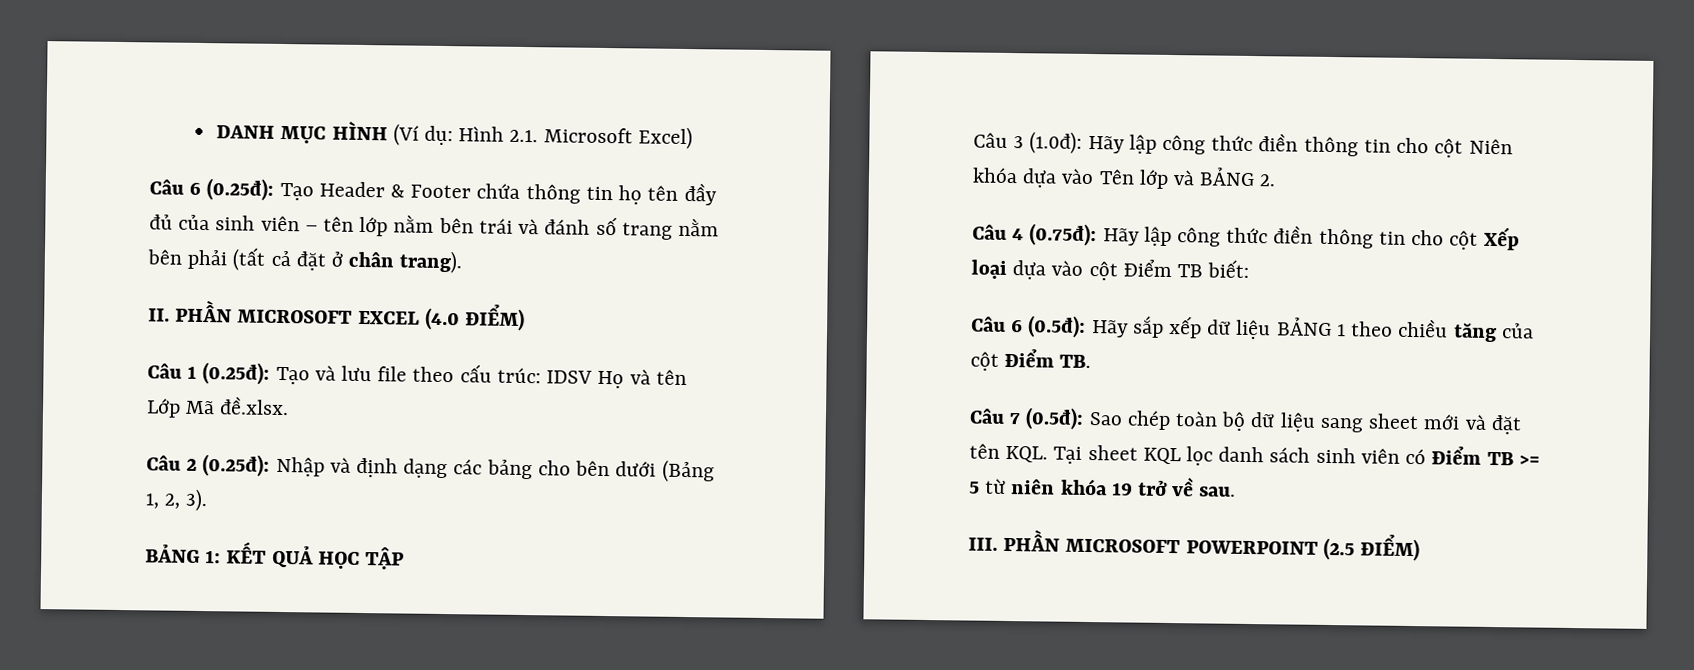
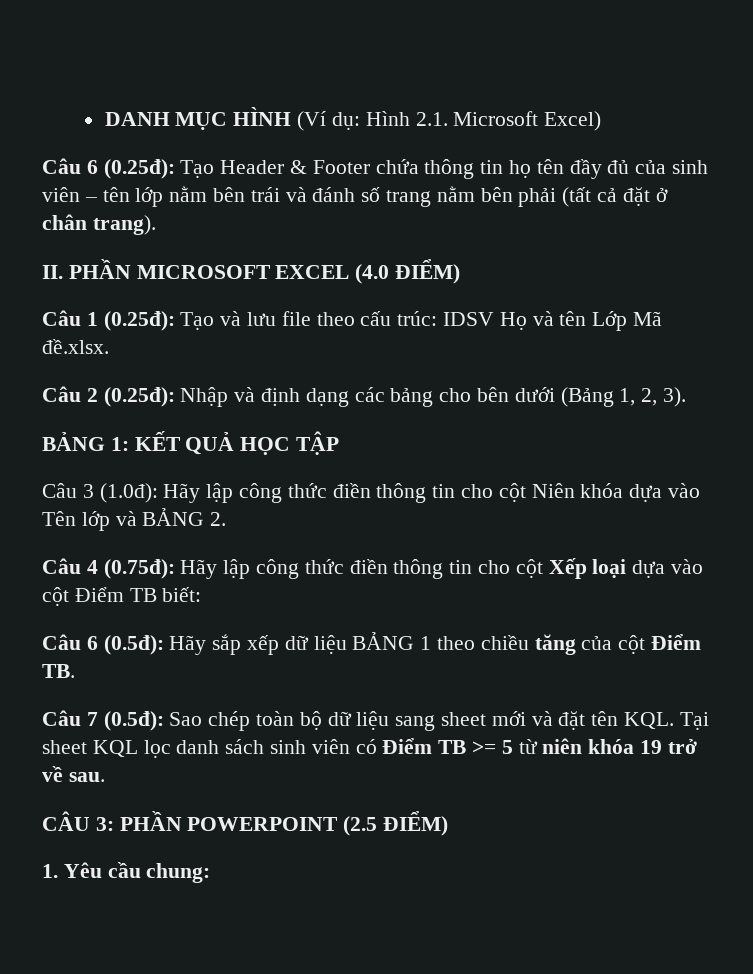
[968,528,1182,554] III. PHẦN MICROSOFT -> [42,811,182,831] CÂU 3: PHẦN
(1421, 547) none -> [42,862,211,883] // 1. Yêu cầu chung:

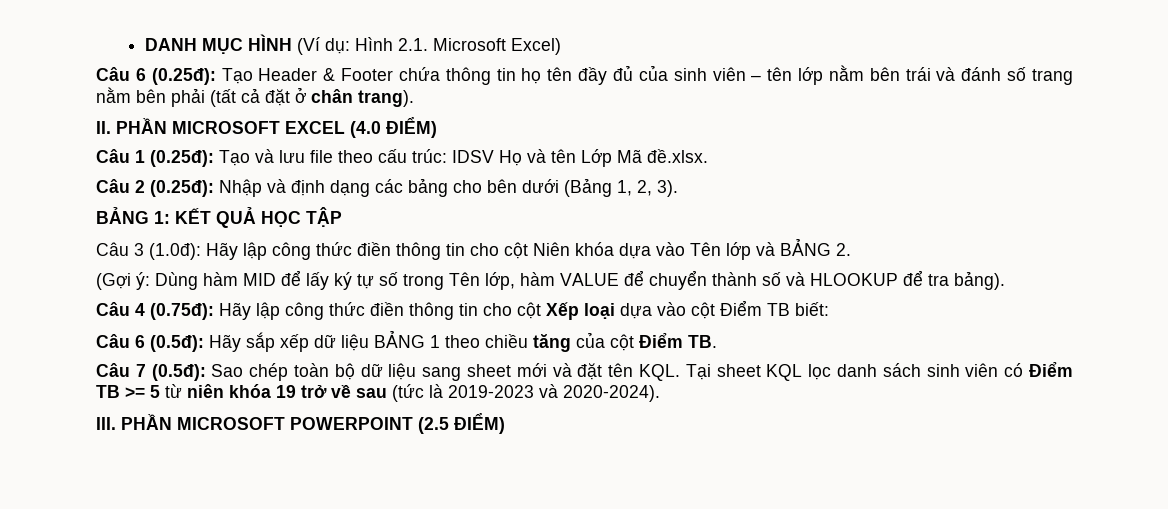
(227, 519) none -> [96,270,1005,290] // (Gợi ý: Dùng hàm MID để lấy ký tự số trong Tên lớp, hàm VALUE để chuyển thành số và HLOOKUP để tra bảng).
[68,772,105,782] [42,811,182,831] sau. // CÂU 3: PHẦN -> [356,384,660,402] [96,414,285,430] sau (tức là 2019-2023 và 2020-2024). // III. PHẦN MICROSOFT
[42,862,211,883] // 1. Yêu cầu chung: -> (505, 423) none

